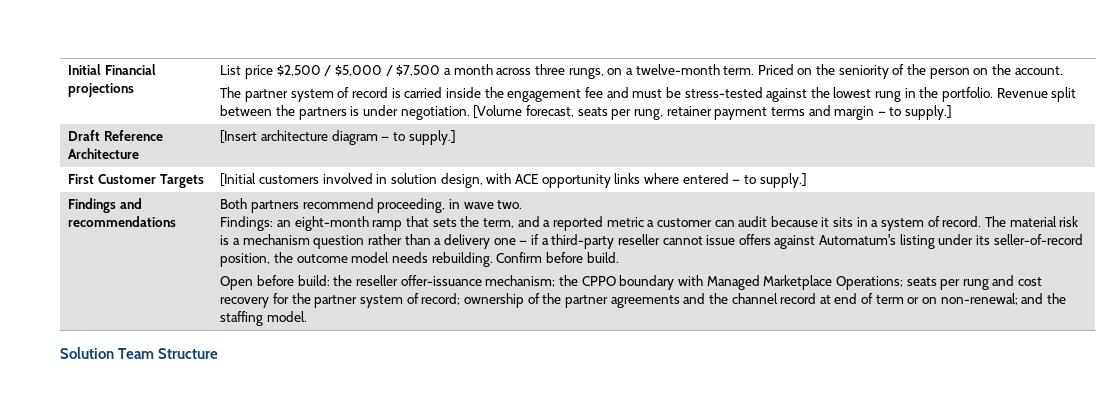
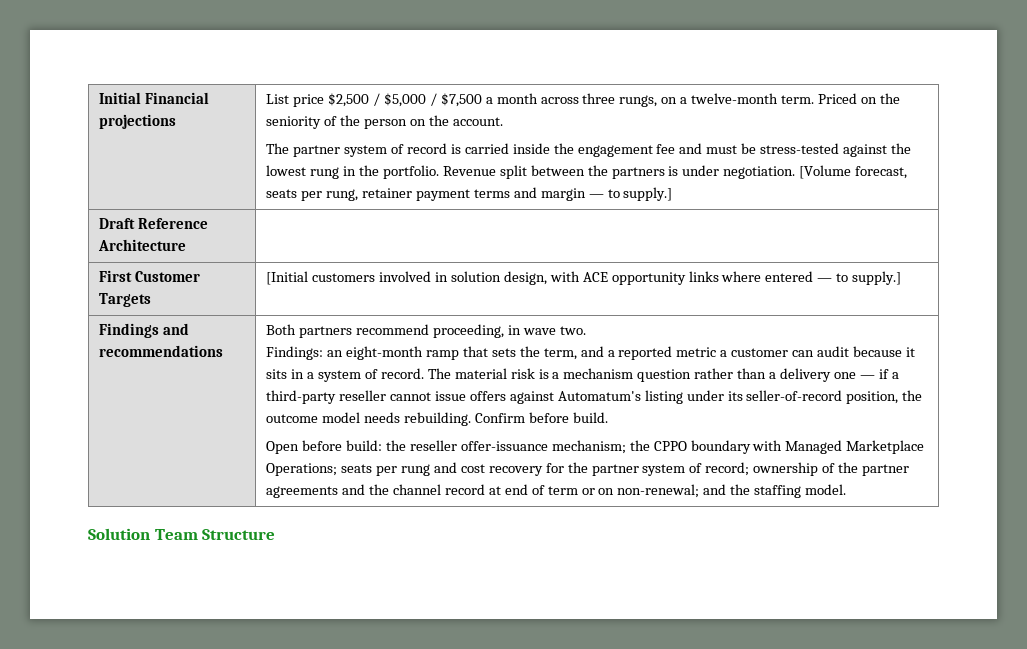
[220,130,456,145] [Insert architecture diagram — to supply.] -> (187, 245) none

